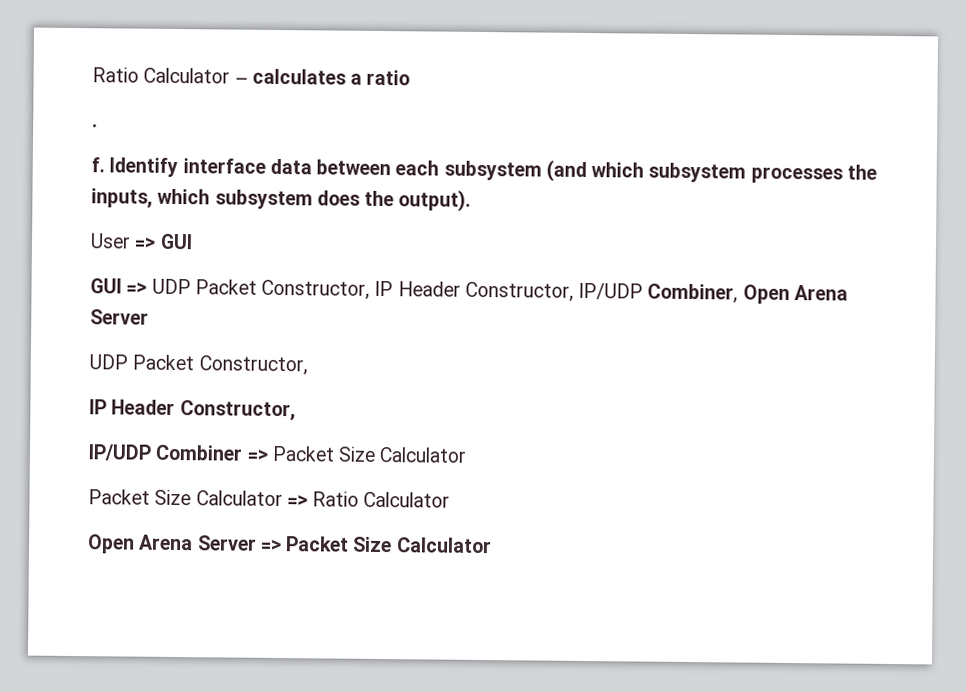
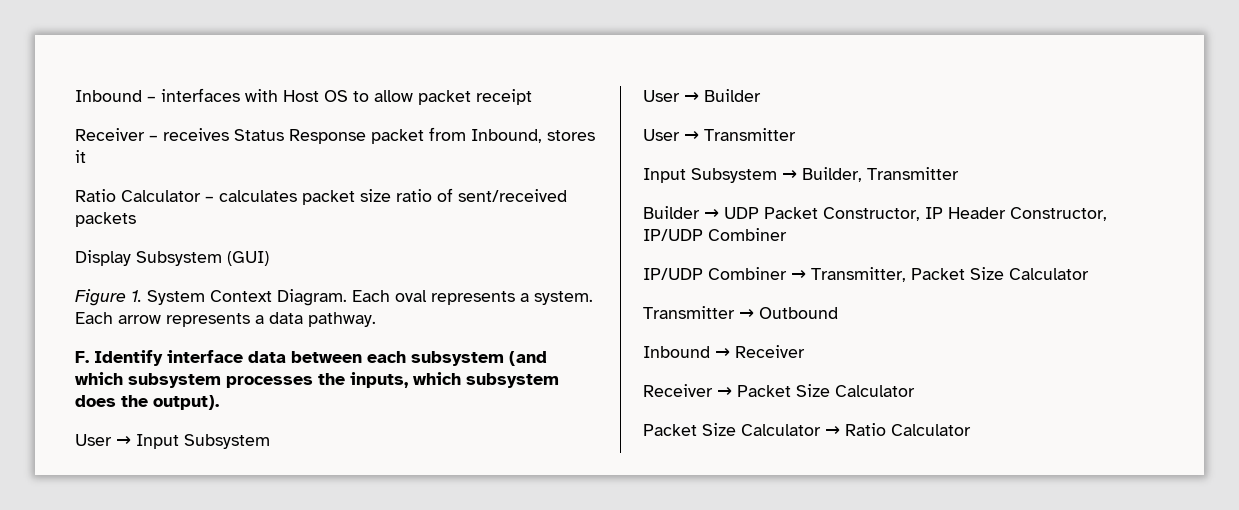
[92,67,411,86] [92,124,98,128] [91,157,105,173] Ratio Calculator – calculates a ratio // . // f. -> [75,88,532,105] [75,127,595,144] [75,150,86,163] [75,188,567,205] [75,212,136,227] [75,250,269,266] [75,289,593,306] [75,312,376,327] [75,351,89,363] Inbound – interfaces with Host OS to allow packet receipt // Receiver – receives Status Response packet from Inbound, stores it // Ratio Calculator – calculates packet size ratio of sent/received packets // Display Subsystem (GUI) // Figure 1. System Context Diagram. Each oval represents a system. Each arrow represents a data pathway. // F.
[134,233,193,250] [90,278,148,294] => GUI // GUI => -> [116,434,270,449] [643,89,761,102] [643,128,796,141] [643,167,959,183] [643,206,719,219] → Input Subsystem // User → Builder // User → Transmitter // Input Subsystem → Builder, Transmitter // Builder →
[647,283,848,304] [90,309,149,325] [89,354,308,376] [89,399,296,421] [88,444,268,461] Combiner, Open Arena Server // UDP Packet Constructor, // IP Header Constructor, // IP/UDP Combiner => -> [708,228,787,241] [643,267,1089,282] [643,306,838,319] [643,345,805,358] [643,384,732,397] Combiner // IP/UDP Combiner → Transmitter, Packet Size Calculator // Transmitter → Outbound // Inbound → Receiver // Receiver →
[286,491,451,508] [87,534,492,554] => Ratio Calculator // Open Arena Server => Packet Size Calculator -> [825,423,971,436] → Ratio Calculator

